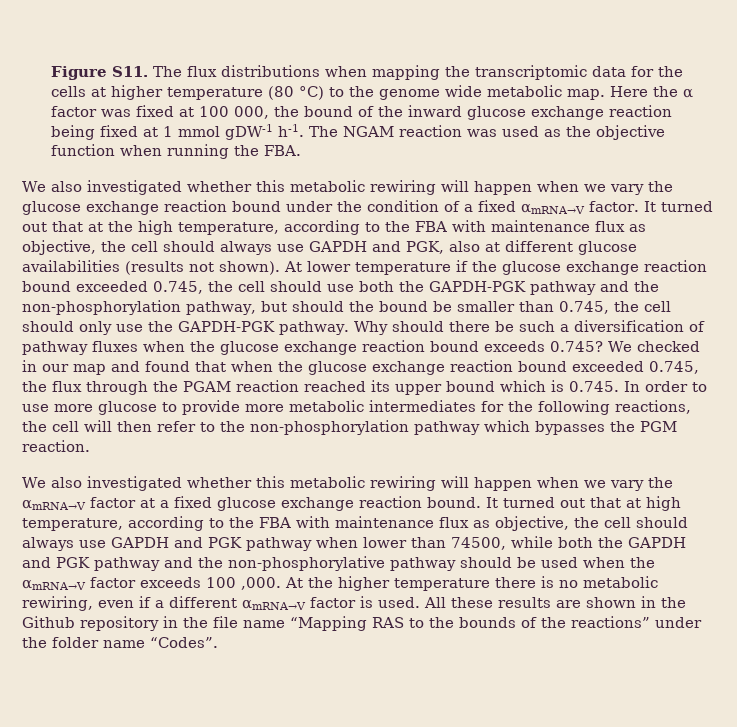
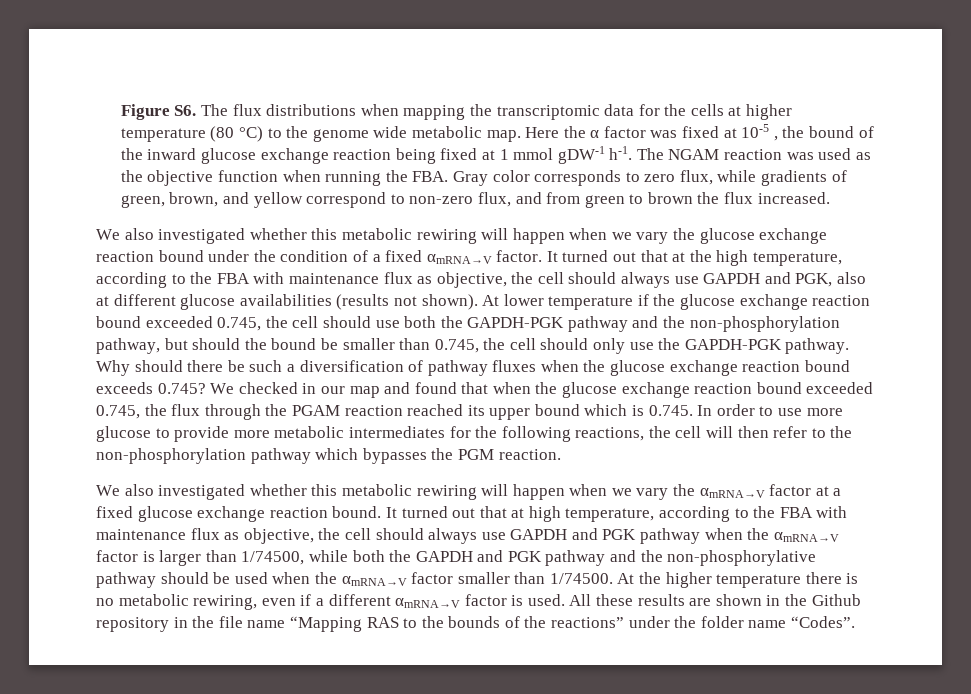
[111,66,148,77] S11. -> [174,105,197,116] S6.
[198,106,269,119] 100 000, -> [741,124,778,141] 10-5 ,
(301, 150) none -> [452,170,847,186] [120,192,830,208] Gray color corresponds to zero flux, while gradients of green, brown, and yellow correspond to non-zero flux, and from green to brown the flux increased.
[363,537,506,550] lower than 74500, -> [747,528,839,542] [96,550,305,566] the αmRNA→V factor is larger than 1/74500,
[140,577,281,590] exceeds 100 ,000. -> [457,572,613,584] smaller than 1/74500.

